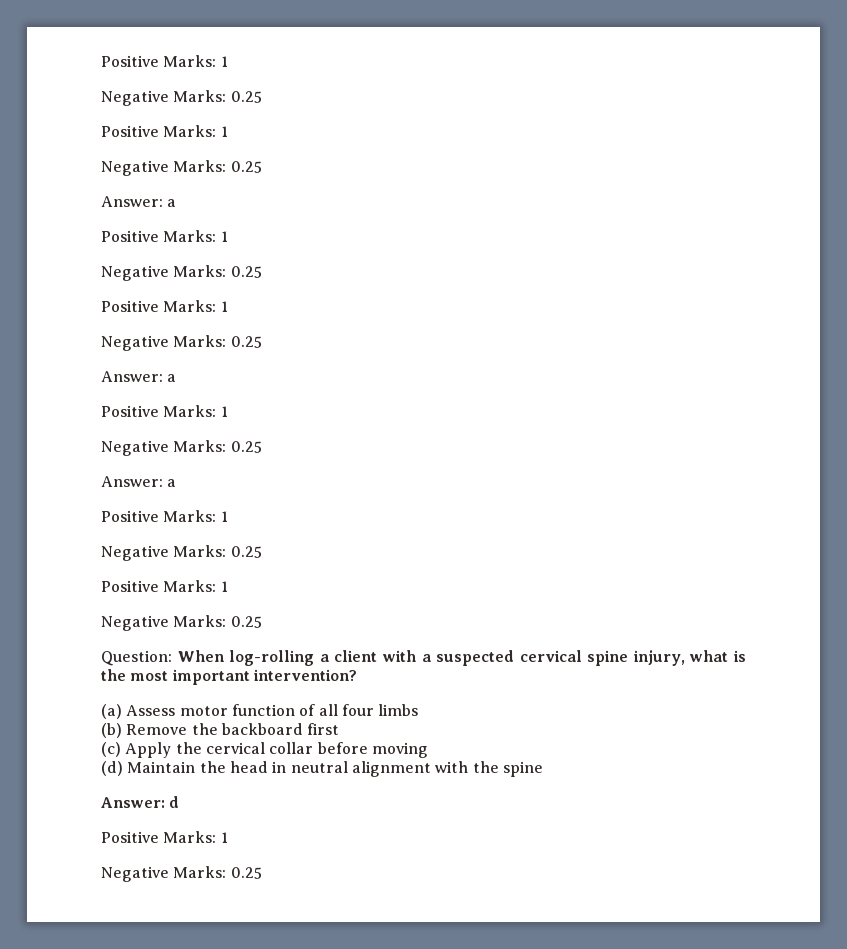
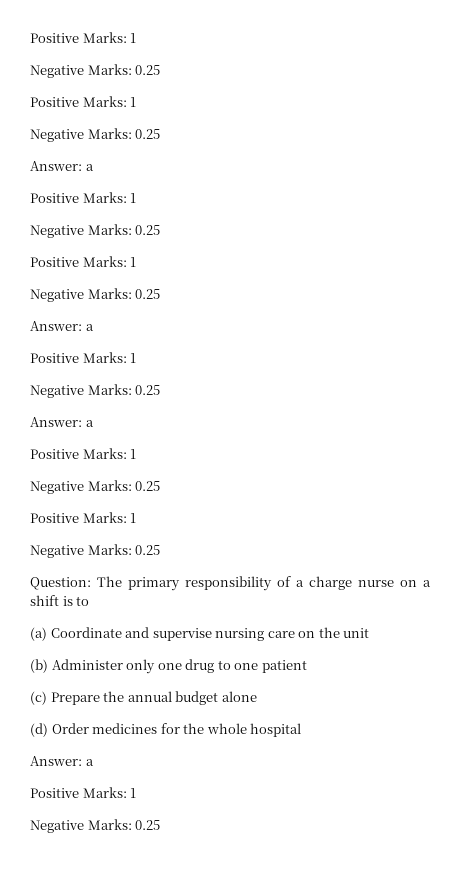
[177,650,747,666] [101,669,357,685] [101,704,419,719] [101,723,340,738] [101,742,428,758] [101,761,543,777] [101,796,180,808] When log-rolling a client with a suspected cervical spine injury, what is the most important intervention? // (a) Assess motor function of all four limbs // (b) Remove the backboard first // (c) Apply the cervical collar before moving // (d) Maintain the head in neutral alignment with the spine // Answer: d -> [97,576,431,591] [30,595,90,606] [30,627,370,641] [30,659,307,674] [30,691,257,705] [30,723,302,737] [30,756,94,766] The primary responsibility of a charge nurse on a shift is to // (a) Coordinate and supervise nursing care on the unit // (b) Administer only one drug to one patient // (c) Prepare the annual budget alone // (d) Order medicines for the whole hospital // Answer: a

